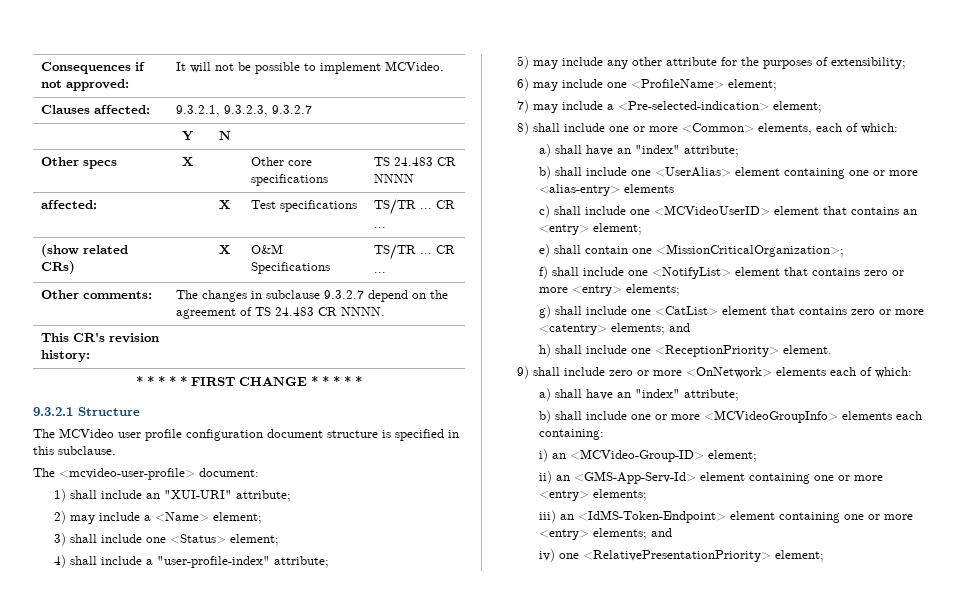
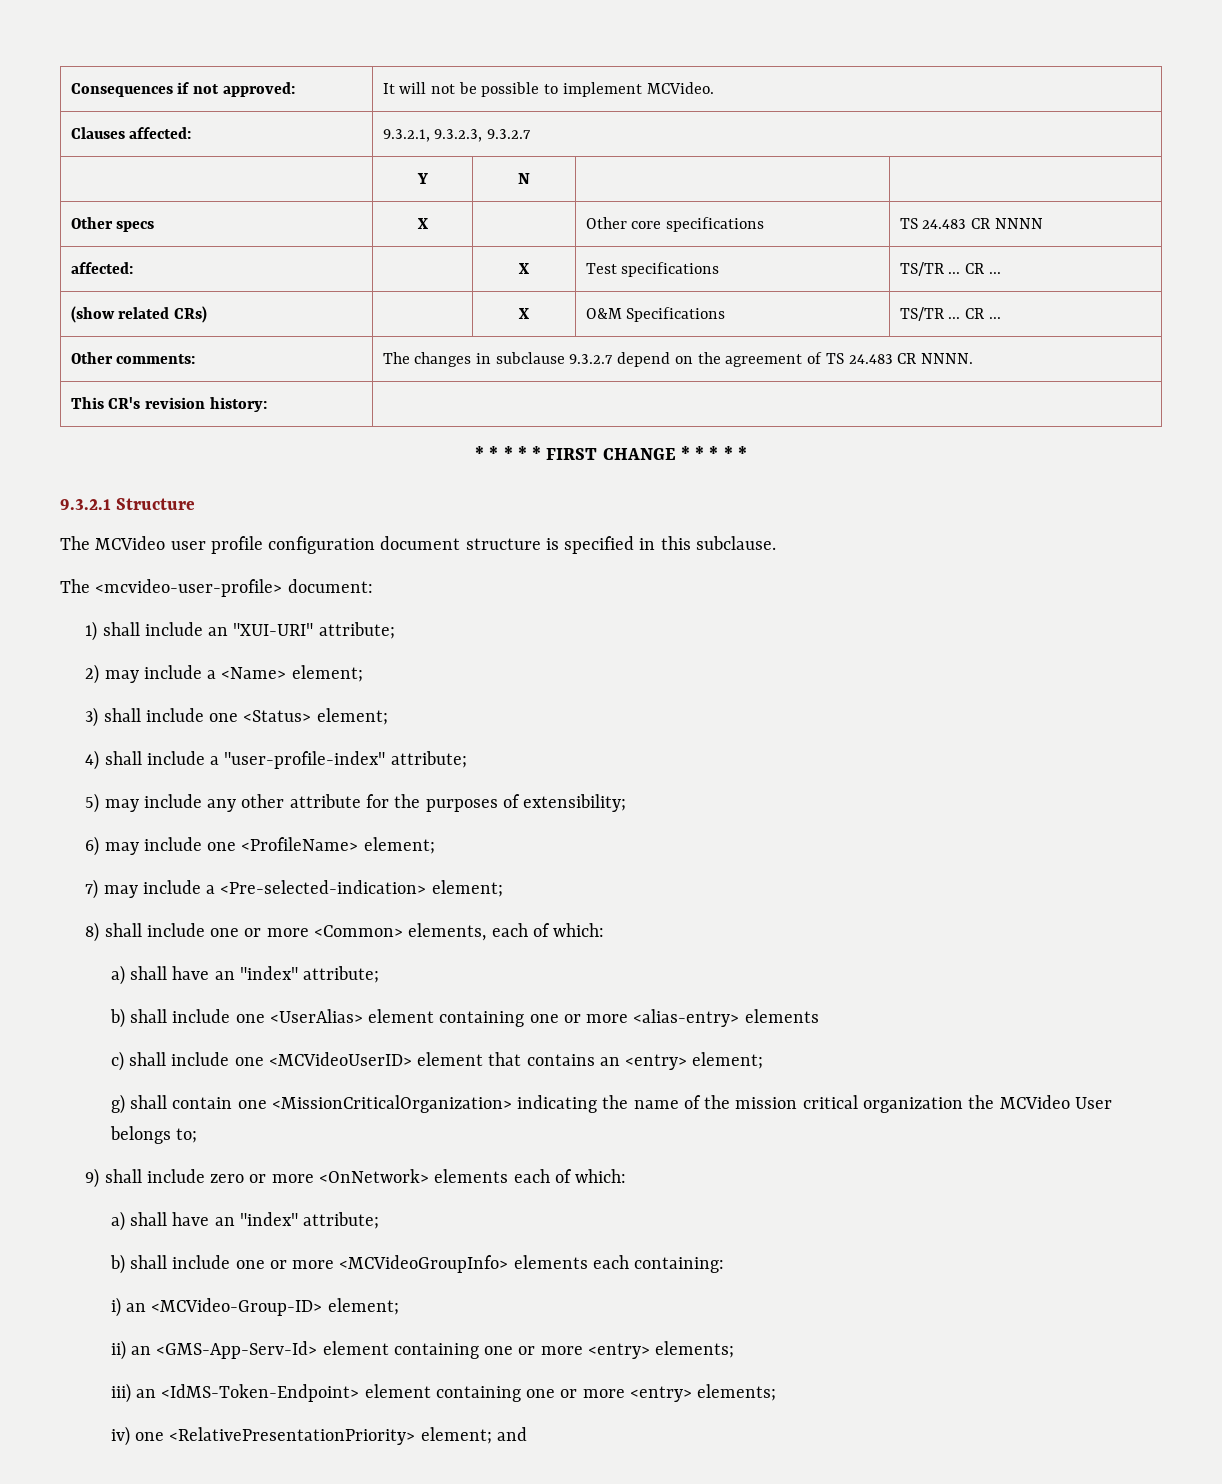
[538,244,550,257] e) -> [110,1094,125,1114] g)
[655,244,844,257] [538,266,904,279] [538,284,680,296] [538,305,924,318] [538,323,690,335] [538,344,832,357] <MissionCriticalOrganization>; // f) shall include one <NotifyList> element that contains zero or more <entry> elements; // g) shall include one <CatList> element that contains zero or more <catentry> elements; and // h) shall include one <ReceptionPriority> element. -> [271,1095,1112,1113] [109,1126,198,1144] <MissionCriticalOrganization> indicating the name of the mission critical organization the MCVideo User belongs to;
[650,528,672,537] and -> (777, 1392) none
(824, 556) none -> [496,1427,527,1441] and

